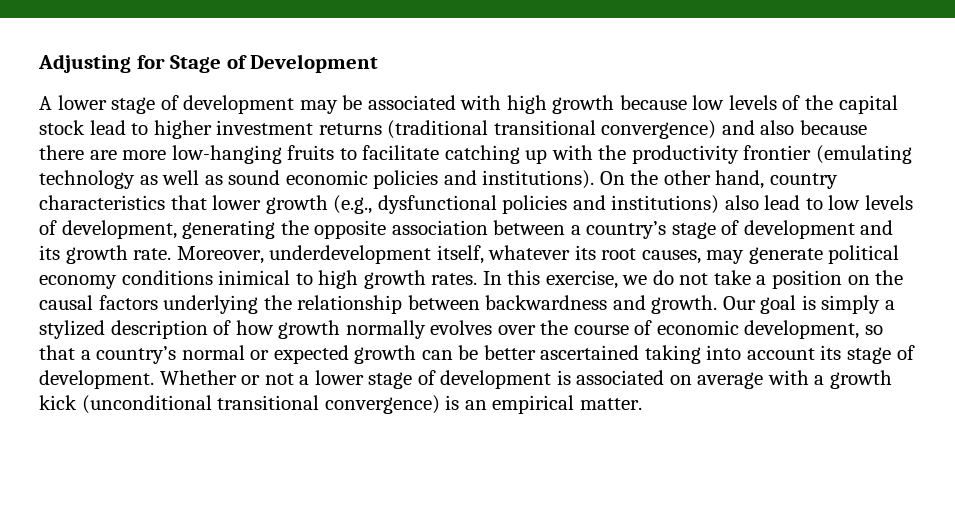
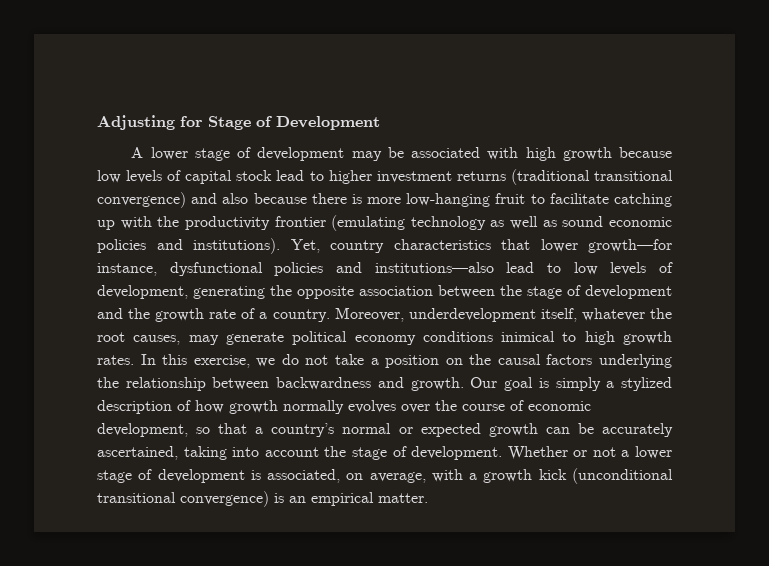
[805,95,834,110] the -> (182, 175) none
[89,150,117,160] are -> [351,194,362,204] is
[287,145,335,160] fruits -> [495,193,526,204] fruit
[599,170,765,189] On the other hand, -> [290,239,320,253] Yet,
[265,195,373,214] growth (e.g., -> [588,239,672,253] [97,263,157,276] growth—for instance,
[611,195,759,214] institutions) also -> [374,262,494,273] institutions—also
[570,221,667,239] a country’s -> [500,285,522,296] the
[39,245,172,264] its growth rate. -> [128,308,330,322] the growth rate of a country.
[574,245,596,260] its -> [649,308,672,319] the
[483,345,640,360] better ascertained -> [601,423,673,437] [97,446,178,460] accurately ascertained,
[820,345,842,360] its -> [324,446,347,457] the
[576,370,764,389] associated on average -> [267,469,426,483] associated, on average,

